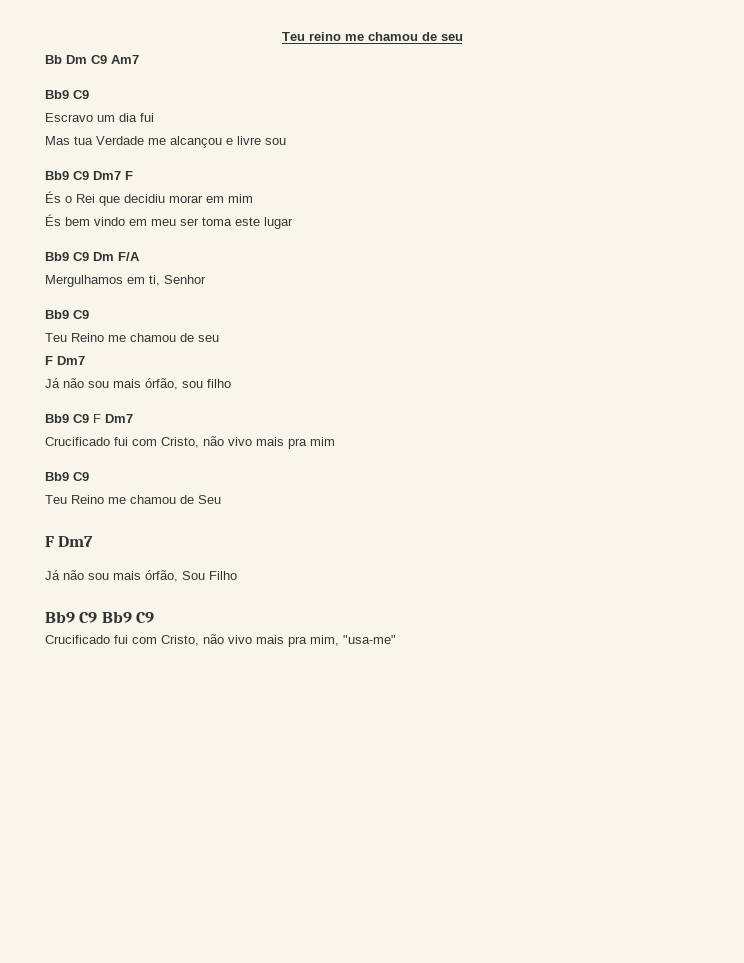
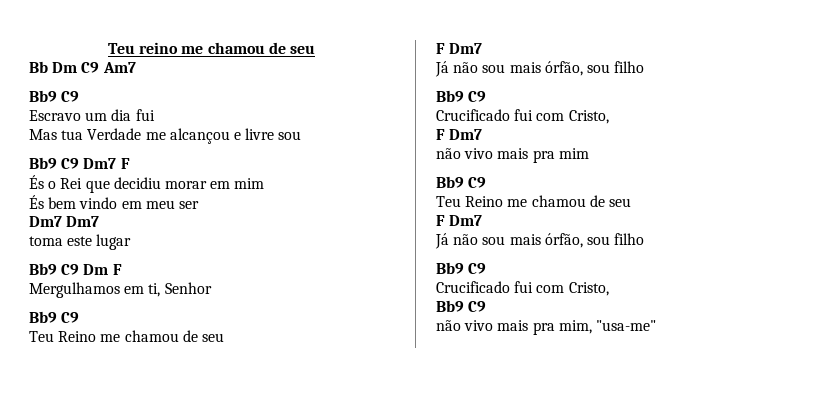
(199, 222) none -> [29,216,100,227] // Dm7 Dm7 //
[118,252,140,261] F/A -> [112,264,122,275] F
[93,414,133,423] [45,437,199,448] F Dm7 // Crucificado fui com Cristo, -> [436,109,609,124] [436,129,483,140] // Crucificado fui com Cristo, // F Dm7 //
[198,495,221,504] [45,536,94,547] [45,570,237,582] [45,611,155,623] [45,635,199,646] Seu // F Dm7 // Já não sou mais órfão, Sou Filho // Bb9 C9 Bb9 C9 // Crucificado fui com Cristo, -> [608,198,631,207] [436,215,483,226] [435,233,645,249] [436,262,487,274] [436,281,609,296] [436,300,487,312] seu // F Dm7 // Já não sou mais órfão, sou filho // Bb9 C9 // Crucificado fui com Cristo, // Bb9 C9 //

